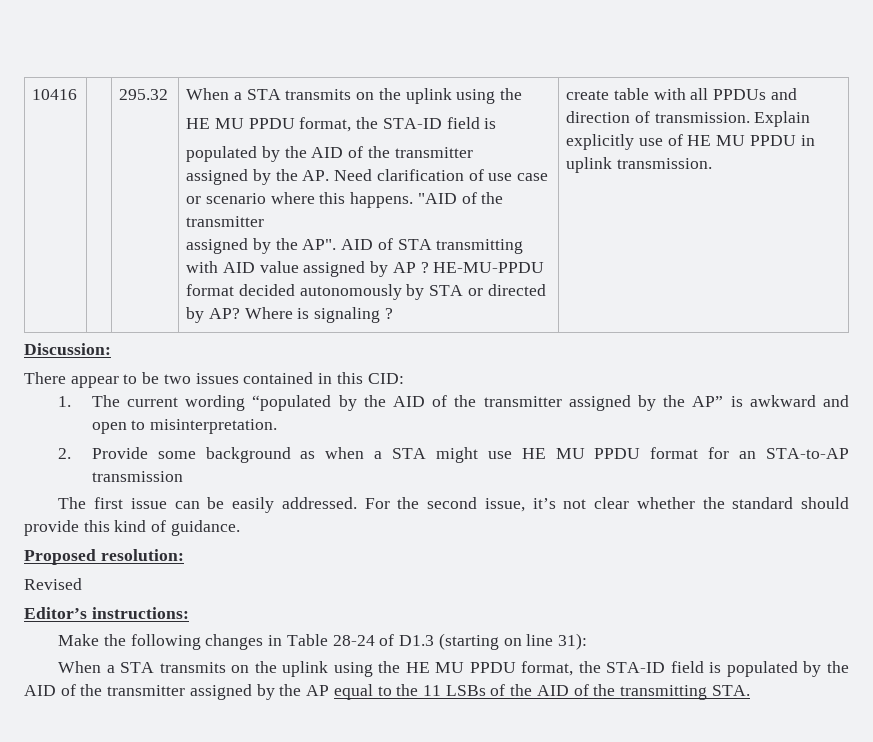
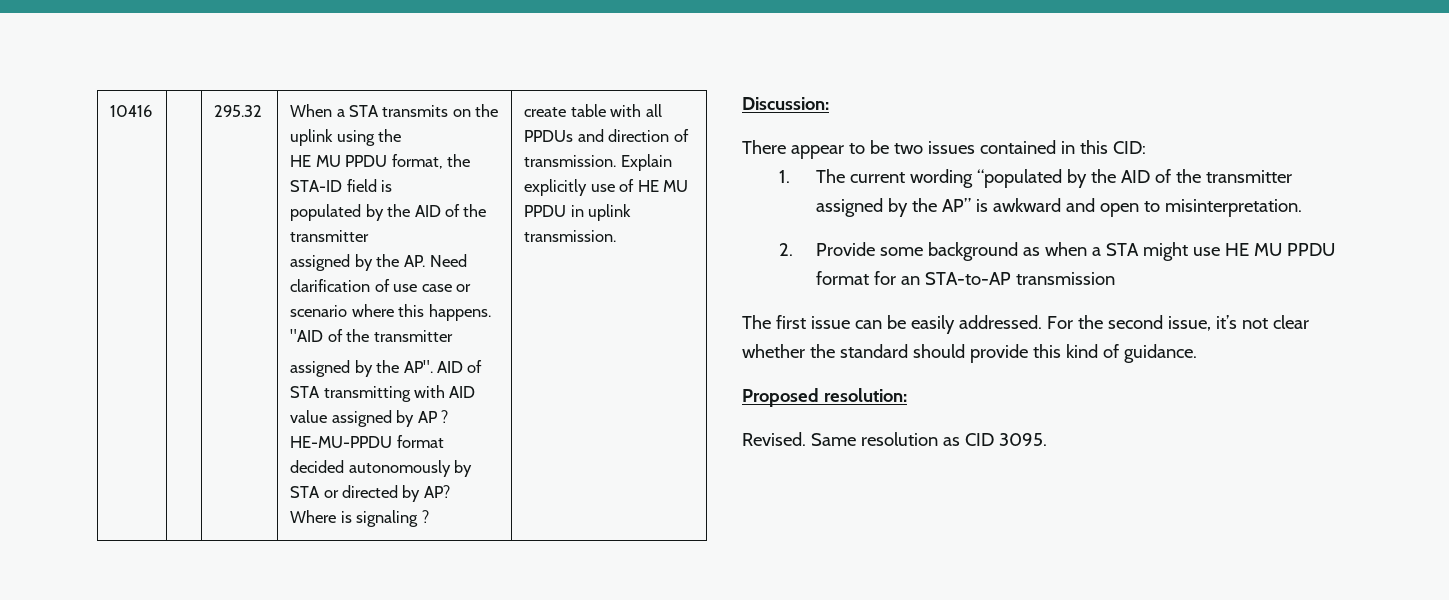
[24,578,82,590] [24,607,189,619] [58,633,587,650] [58,661,849,677] [24,684,750,700] Revised // Editor’s instructions: // Make the following changes in Table 28-24 of D1.3 (starting on line 31): // When a STA transmits on the uplink using the HE MU PPDU format, the STA-ID field is populated by the AID of the transmitter assigned by the AP equal to the 11 LSBs of the AID of the transmitting STA. -> [742,432,1047,446] Revised. Same resolution as CID 3095.

